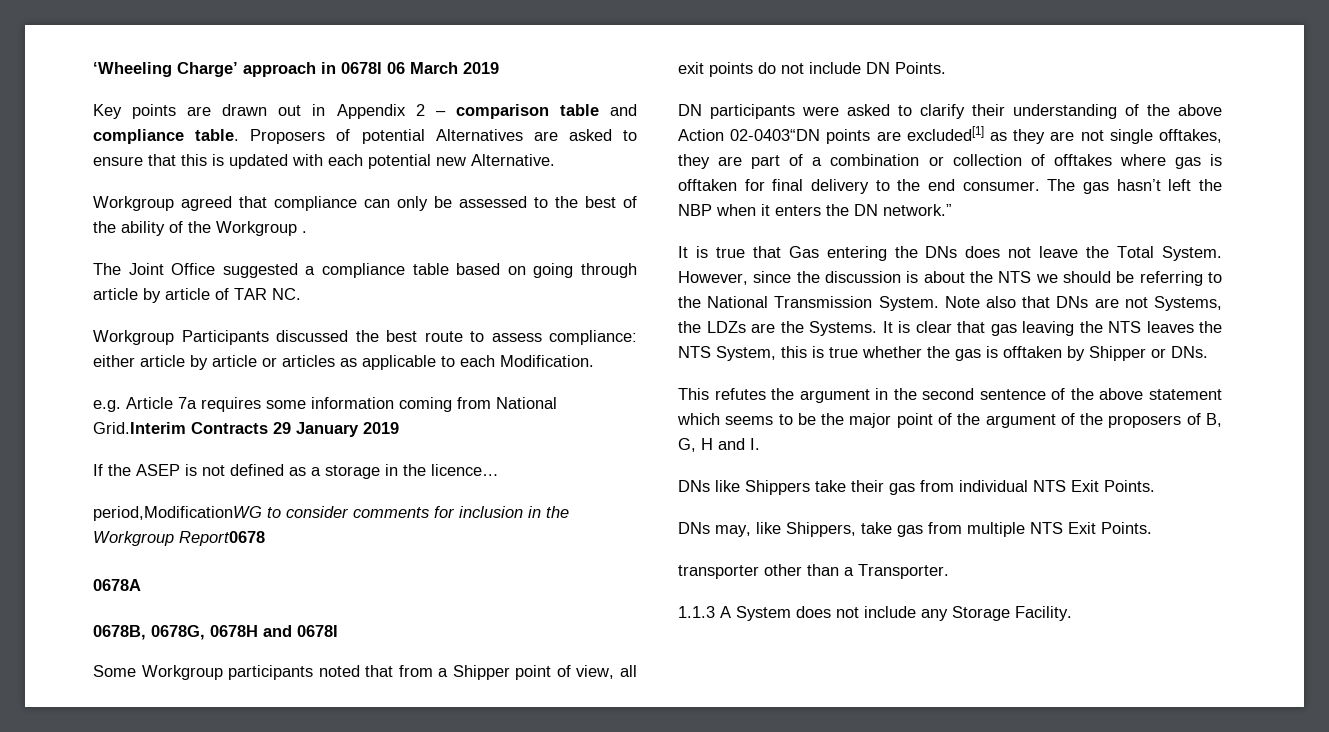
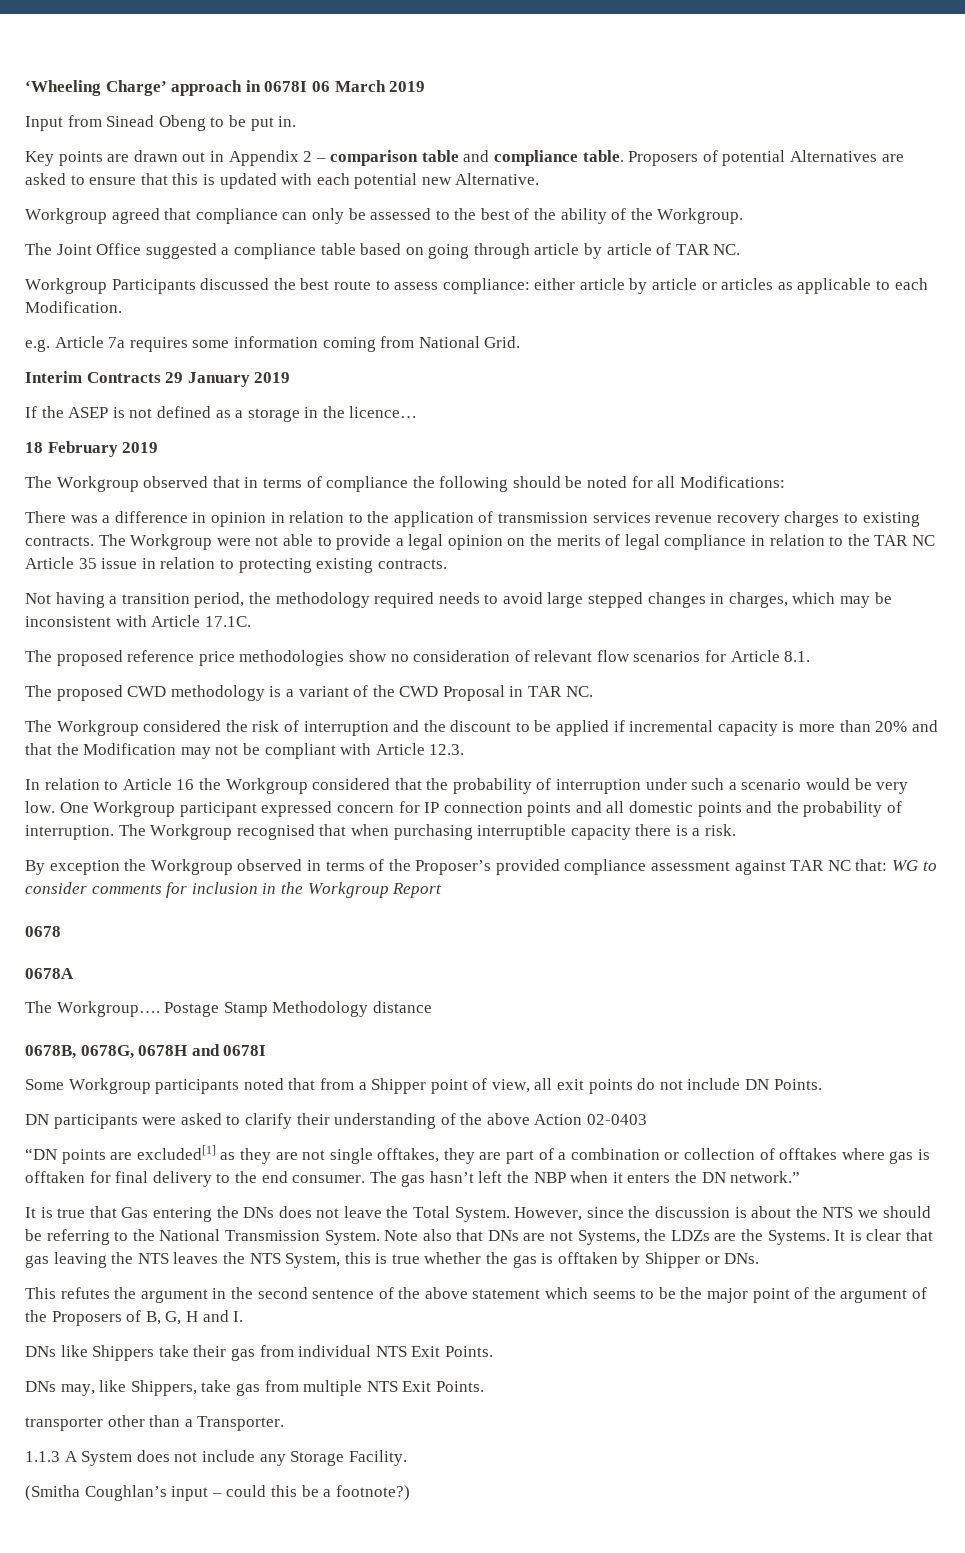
(499, 68) none -> [25,115,297,131] // Input from Sinead Obeng to be put in.
[216,221,307,236] Workgroup . -> [657,208,744,224] Workgroup.
[93,422,186,434] Grid.Interim -> [484,336,521,348] [25,371,82,383] Grid. // Interim
[93,506,262,521] period,ModificationWG -> [25,441,159,457] [25,476,785,492] [25,511,920,527] [25,534,935,550] [25,557,447,573] [25,592,892,608] [25,615,251,627] [25,650,811,666] [25,685,593,701] [25,720,938,736] [25,743,465,759] [25,778,909,794] [25,801,903,817] [25,824,737,840] [25,859,919,875] 18 February 2019 // The Workgroup observed that in terms of compliance the following should be noted for all Modifications: // There was a difference in opinion in relation to the application of transmission services revenue recovery charges to existing contracts. The Workgroup were not able to provide a legal opinion on the merits of legal compliance in relation to the TAR NC Article 35 issue in relation to protecting existing contracts. // Not having a transition period, the methodology required needs to avoid large stepped changes in charges, which may be inconsistent with Article 17.1C. // The proposed reference price methodologies show no consideration of relevant flow scenarios for Article 8.1. // The proposed CWD methodology is a variant of the CWD Proposal in TAR NC. // The Workgroup considered the risk of interruption and the discount to be applied if incremental capacity is more than 20% and that the Modification may not be compliant with Article 12.3. // In relation to Article 16 the Workgroup considered that the probability of interruption under such a scenario would be very low. One Workgroup participant expressed concern for IP connection points and all domestic points and the probability of interruption. The Workgroup recognised that when purchasing interruptible capacity there is a risk. // By exception the Workgroup observed in terms of the Proposer’s provided compliance assessment against TAR NC that: WG
[179,531,265,546] Report0678 -> [392,883,443,898] [25,926,61,937] Report // 0678
(141, 585) none -> [25,1001,432,1017] // The Workgroup…. Postage Stamp Methodology distance
[730,129,821,141] 02-0403“DN -> [587,1114,648,1125] [25,1148,57,1160] 02-0403 // “DN
[1108,415,1182,428] proposers -> [51,1311,122,1326] Proposers
(1072, 613) none -> [25,1485,410,1501] // (Smitha Coughlan’s input – could this be a footnote?)

